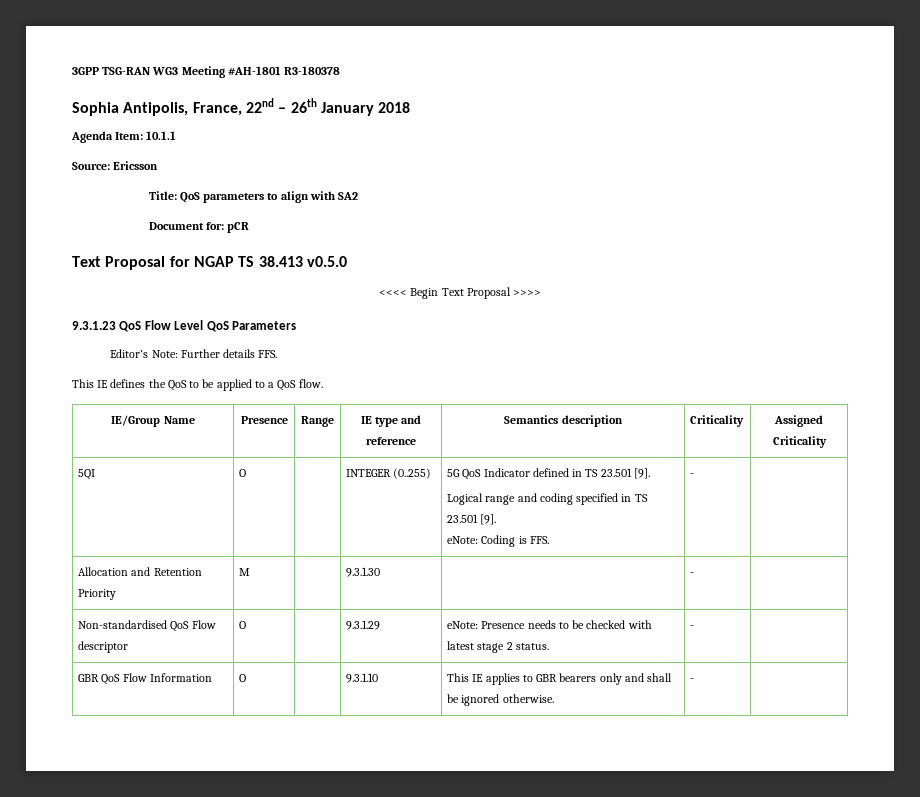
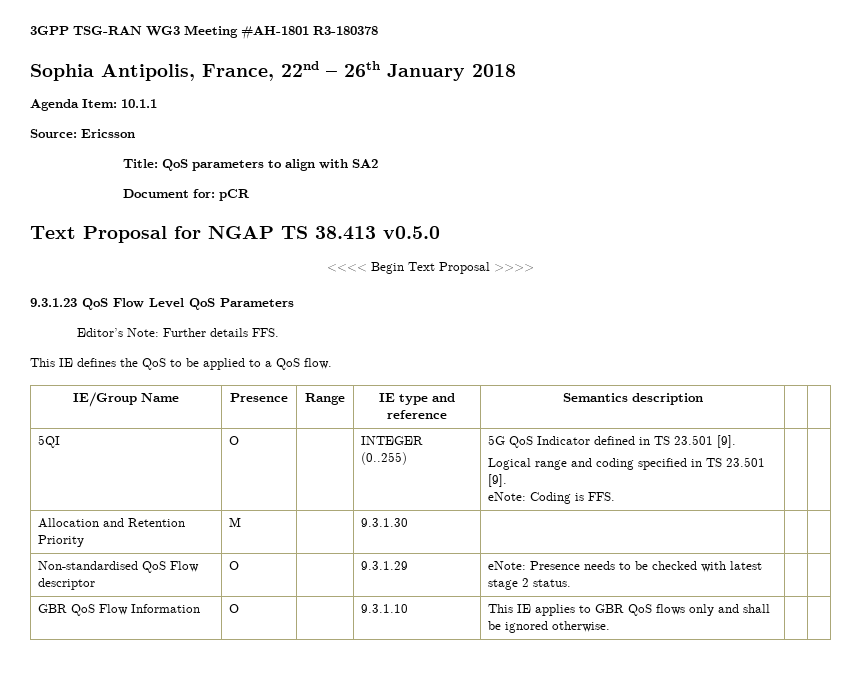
[690,415,745,427] [774,415,823,427] [772,436,827,448] Criticality | Assigned Criticality -> (703, 399) |
[690,473,695,477] - -> (616, 496) none
[690,572,695,576] - -> (409, 522) none
[690,625,695,629] - -> (572, 583) none
[559,673,597,682] bearers -> [628,604,686,616] QoS flows
[690,678,695,682] - -> (611, 626) none

